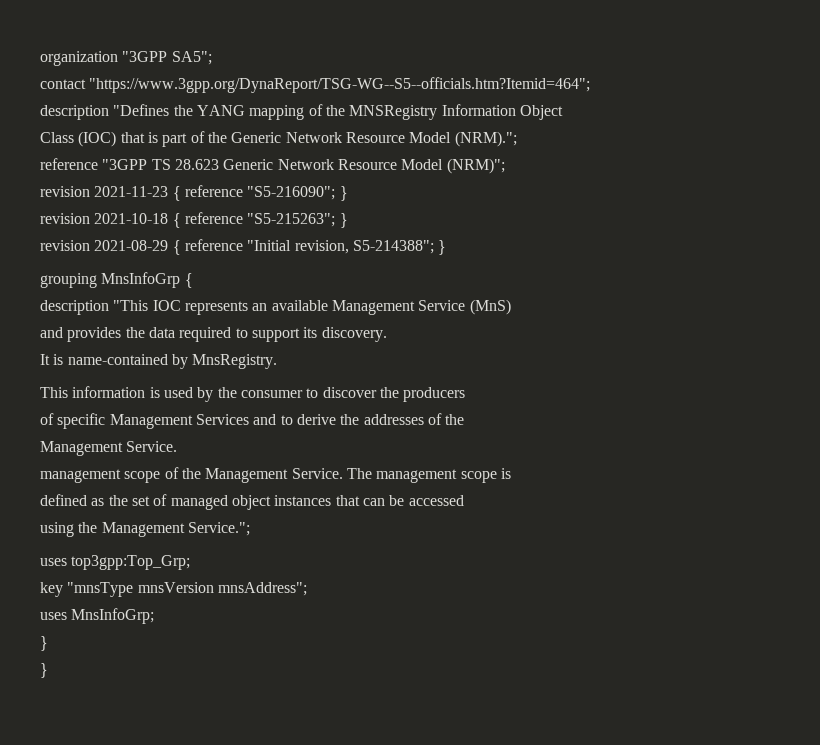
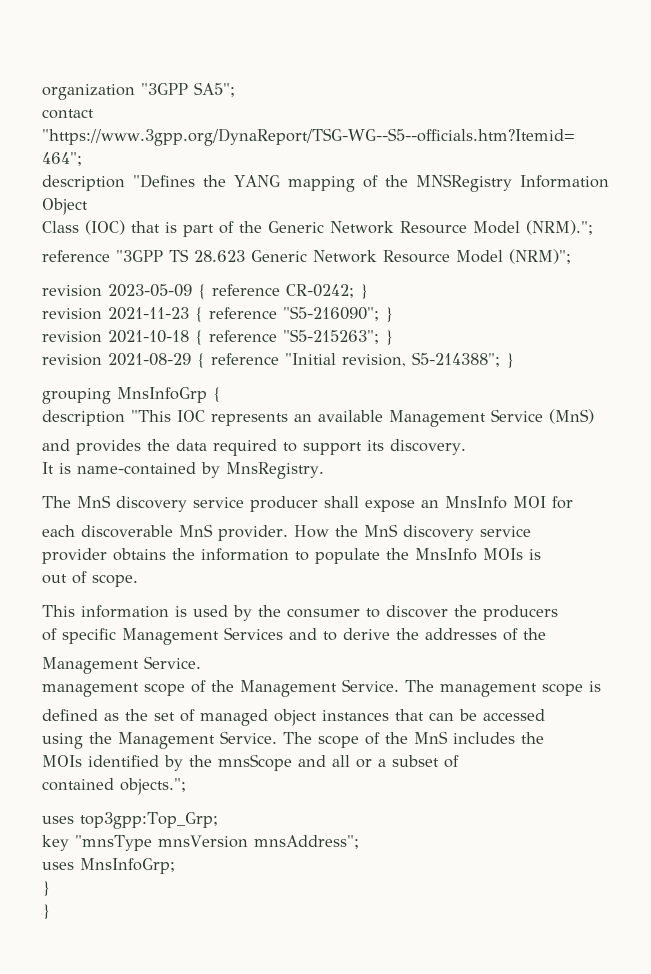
(505, 166) none -> [42,284,368,299] // revision 2023-05-09 { reference CR-0242; }
(278, 361) none -> [42,495,573,512] [42,524,531,541] [42,548,541,564] [42,571,138,587] // The MnS discovery service producer shall expose an MnsInfo MOI for // each discoverable MnS provider. How the MnS discovery service // provider obtains the information to populate the MnsInfo MOIs is // out of scope.
[187,522,250,536] Service."; -> [220,731,544,748] [42,754,459,771] [42,778,186,795] Service. The scope of the MnS includes the // MOIs identified by the mnsScope and all or a subset of // contained objects.";

